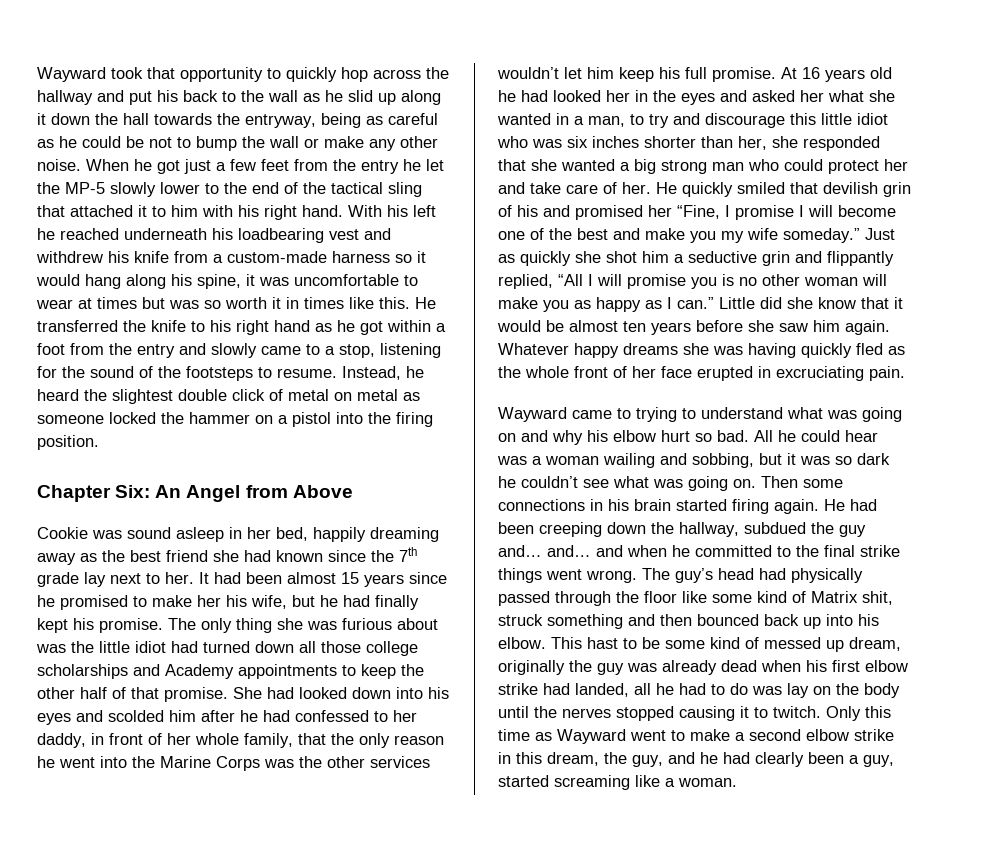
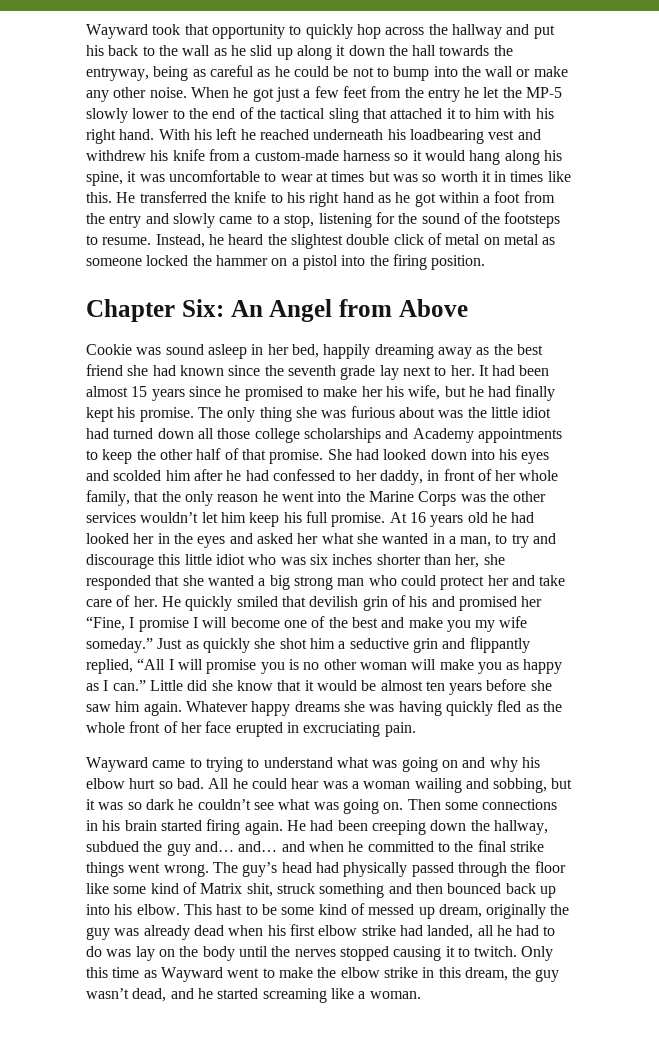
(237, 143) none -> [433,66,458,77] into
[399,547,417,562] 7th -> [287,365,336,376] seventh
[735,729,801,741] a second -> [317,967,337,978] the
[632,752,894,767] guy, and he had clearly been a guy, -> [535,969,560,982] [86,988,213,1002] guy wasn’t dead, and he

